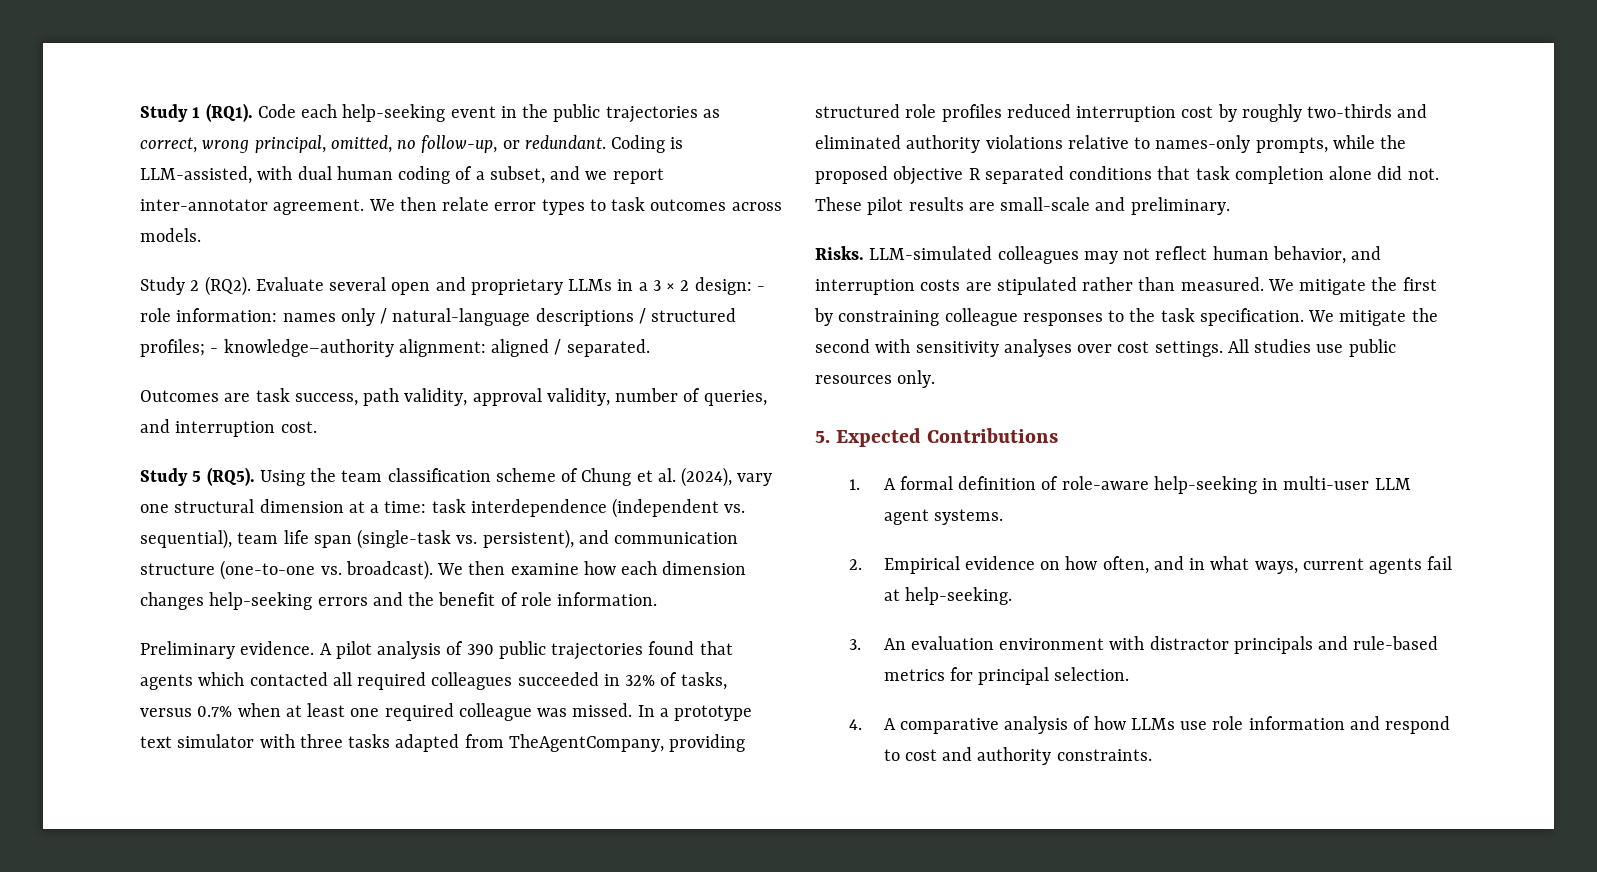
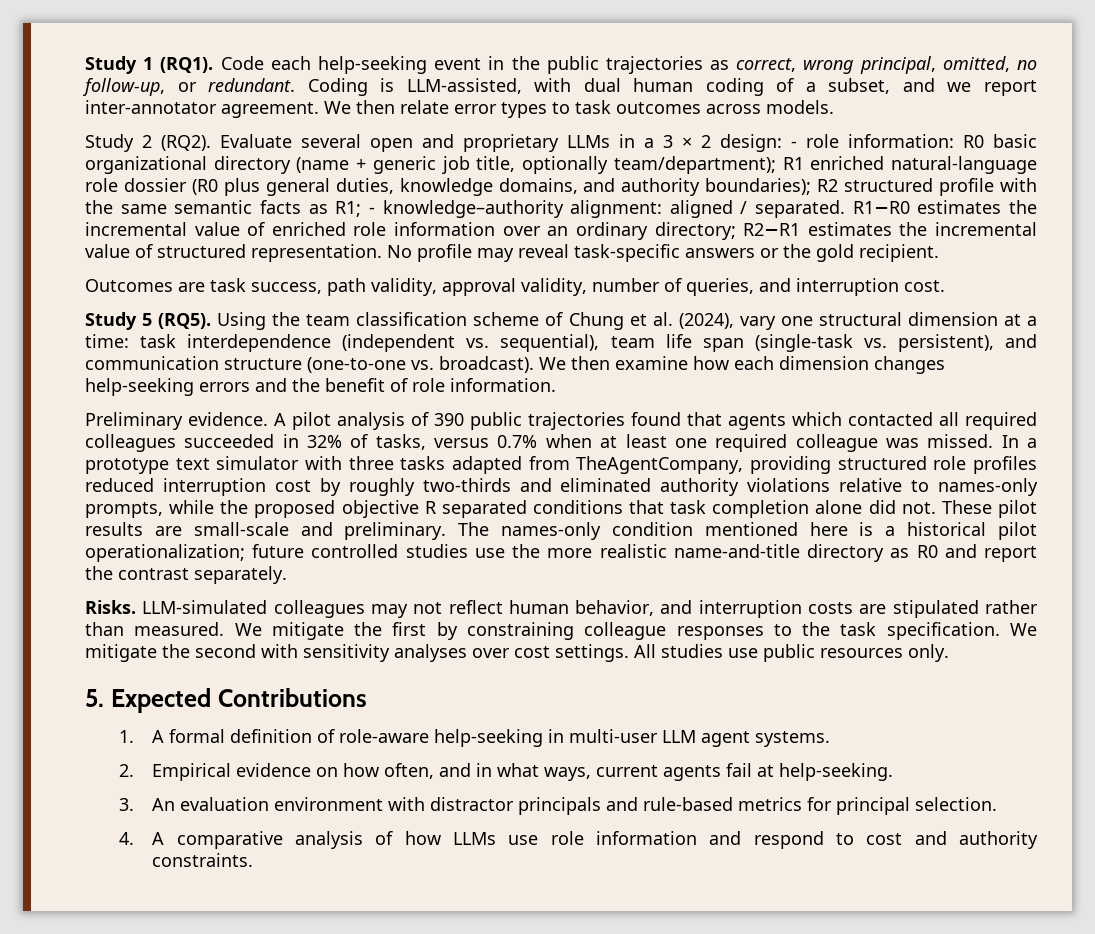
[282,308,737,326] [140,339,205,357] names only / natural-language descriptions / structured profiles; -> [963,134,1037,148] [85,156,1038,174] [85,178,1037,196] [85,200,362,217] R0 basic organizational directory (name + generic job title, optionally team/department); R1 enriched natural-language role dossier (R0 plus general duties, knowledge domains, and authority boundaries); R2 structured profile with the same semantic facts as R1;
(650, 348) none -> [852,200,1037,214] [85,222,1038,240] [85,244,939,262] R1−R0 estimates the incremental value of enriched role information over an ordinary directory; R2−R1 estimates the incremental value of structured representation. No profile may reveal task-specific answers or the gold recipient.
(1230, 206) none -> [458,522,1037,540] [85,544,1038,562] [85,566,287,584] The names-only condition mentioned here is a historical pilot operationalization; future controlled studies use the more realistic name-and-title directory as R0 and report the contrast separately.

